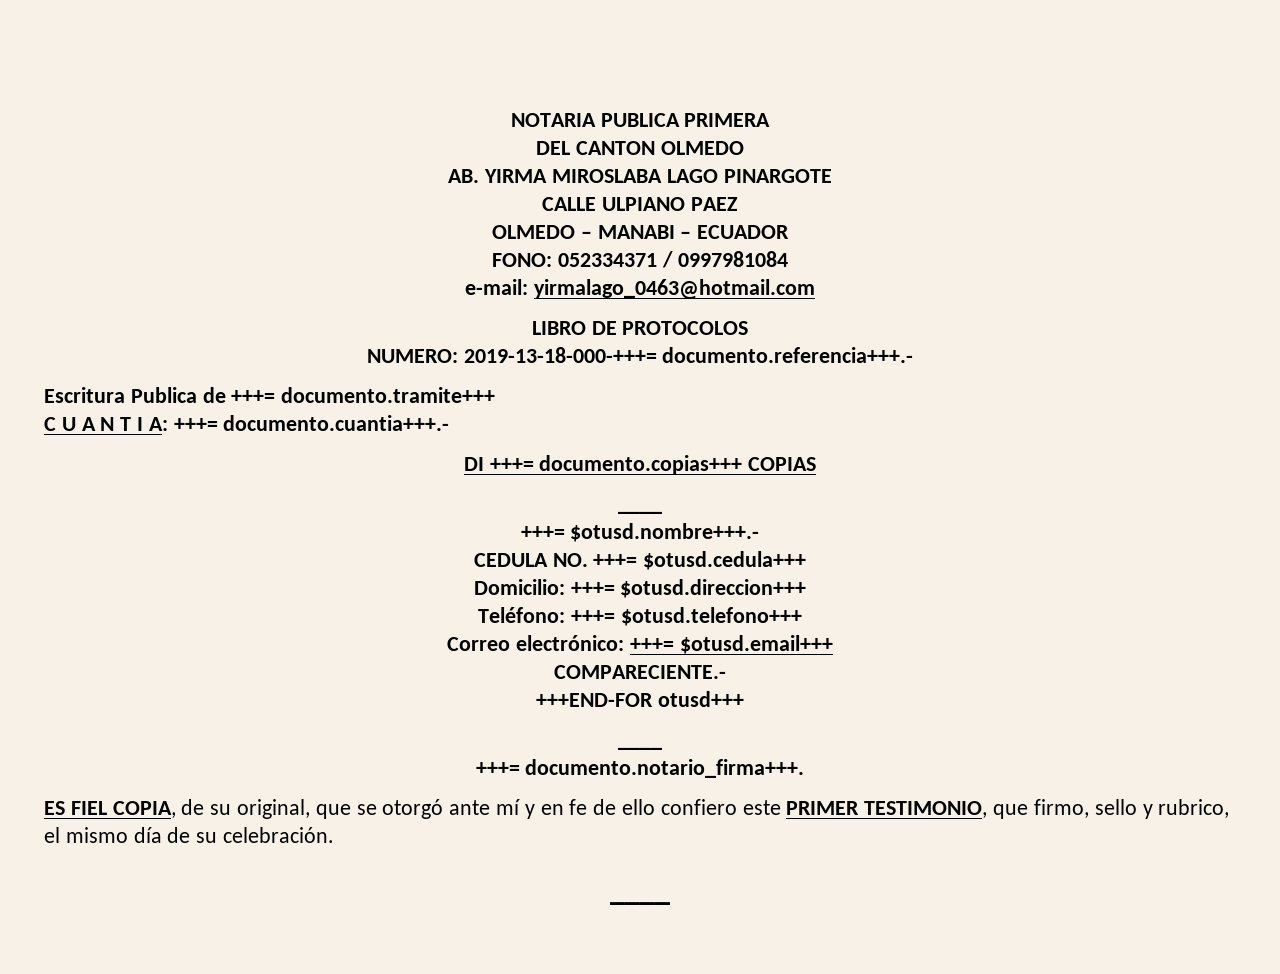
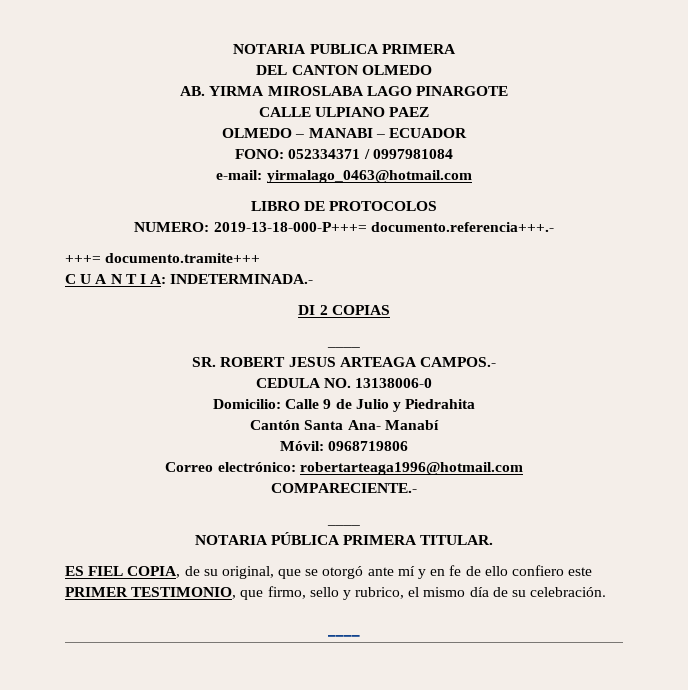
[463,347,657,363] 2019-13-18-000-+++= -> [213,222,367,232] 2019-13-18-000-P+++=
[44,387,226,403] Escritura Publica de -> (554, 227) none
[173,415,450,431] +++= documento.cuantia+++.- -> [170,274,314,284] INDETERMINADA.-
[489,455,743,474] +++= documento.copias+++ -> [319,305,328,315] 2
[520,523,760,542] +++= $otusd.nombre+++.- -> [192,357,496,367] SR. ROBERT JESUS ARTEAGA CAMPOS.-
[593,551,807,570] +++= $otusd.cedula+++ -> [355,378,433,388] 13138006-0
[570,579,807,598] [478,607,802,626] +++= $otusd.direccion+++ // Teléfono: +++= $otusd.telefono+++ -> [285,399,476,412] [250,420,439,430] [279,441,409,451] Calle 9 de Julio y Piedrahita // Cantón Santa Ana- Manabí // Móvil: 0968719806
[629,635,833,654] +++= $otusd.email+++ -> [299,462,523,475] robertarteaga1996@hotmail.com
[536,691,744,707] [618,747,662,750] [475,759,805,778] // +++END-FOR otusd+++ // ____ // +++= documento.notario_firma+++. -> [327,524,360,526] [194,532,494,545] // ____ // NOTARIA PÚBLICA PRIMERA TITULAR.

